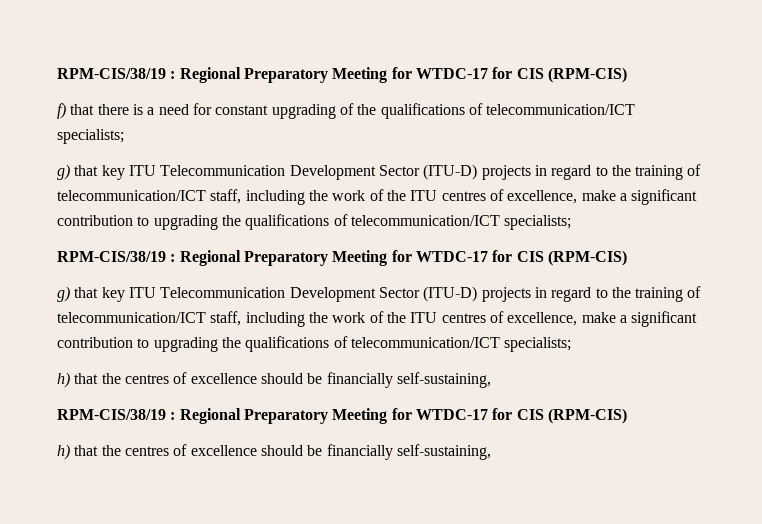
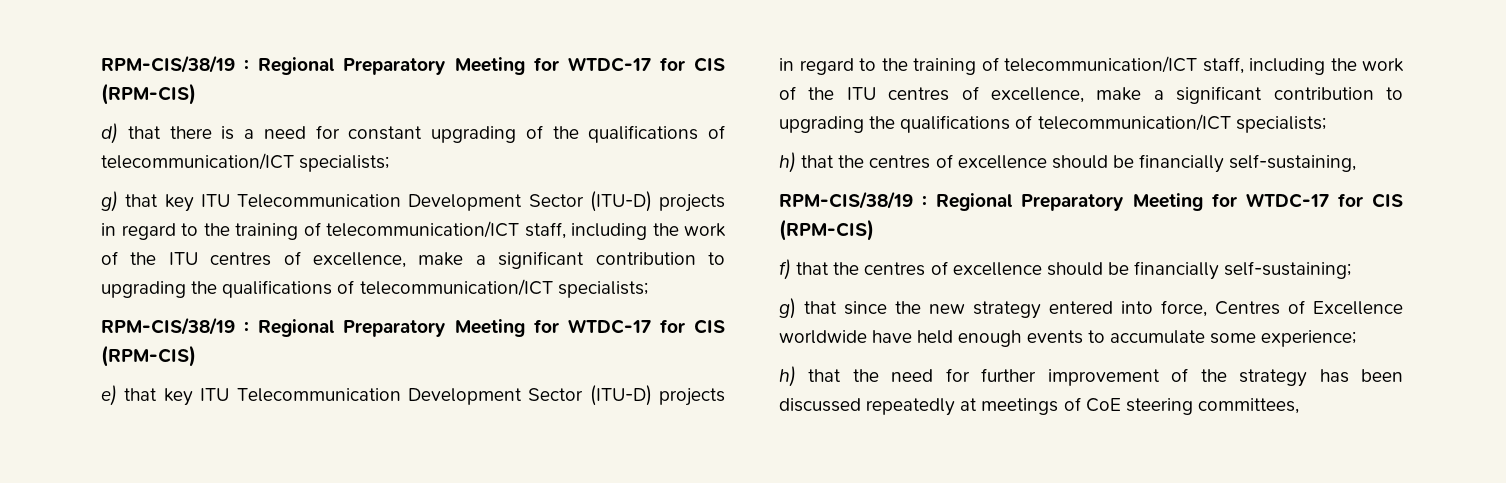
[57,103,66,119] f) -> [101,123,118,144] d)
[57,286,70,302] g) -> [101,385,117,406] e)
[57,444,491,460] h) that the centres of excellence should be financially self-sustaining, -> [779,259,1352,280] [779,298,1403,319] [779,330,1357,347] [779,366,1403,387] [779,397,1299,416] f) that the centres of excellence should be financially self-sustaining; // g) that since the new strategy entered into force, Centres of Excellence worldwide have held enough events to accumulate some experience; // h) that the need for further improvement of the strategy has been discussed repeatedly at meetings of CoE steering committees,

